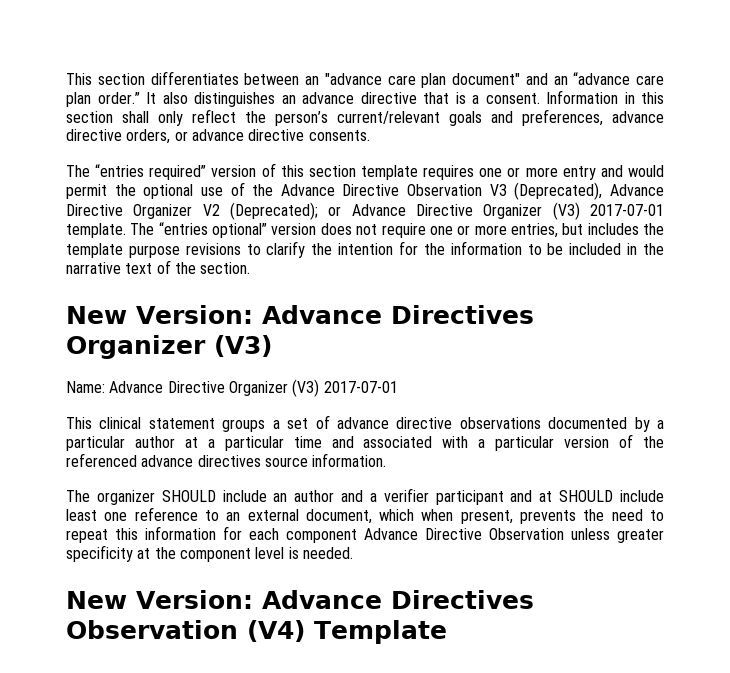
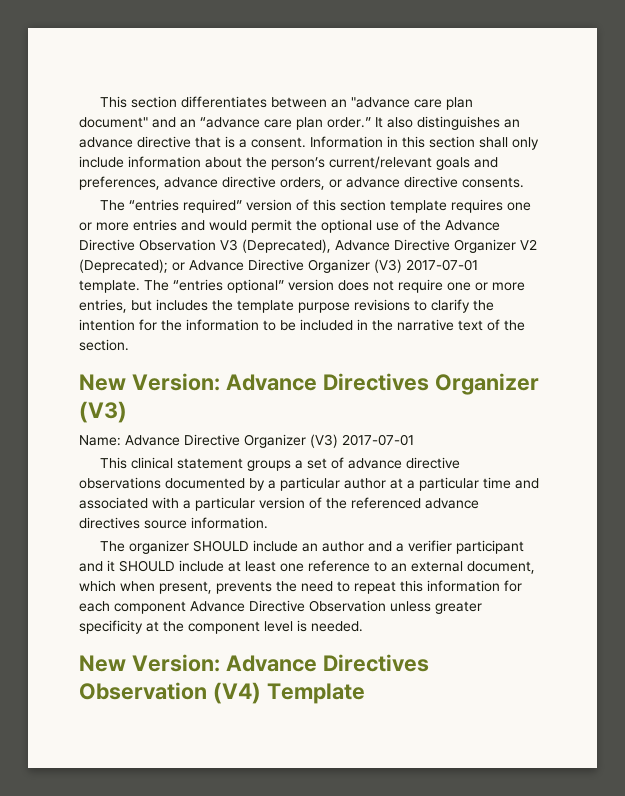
[192,109,236,123] reflect -> [79,156,242,168] include information about
[562,166,596,180] entry -> [133,219,177,231] entries
[539,490,664,502] at SHOULD include -> [107,560,241,572] it SHOULD include at

